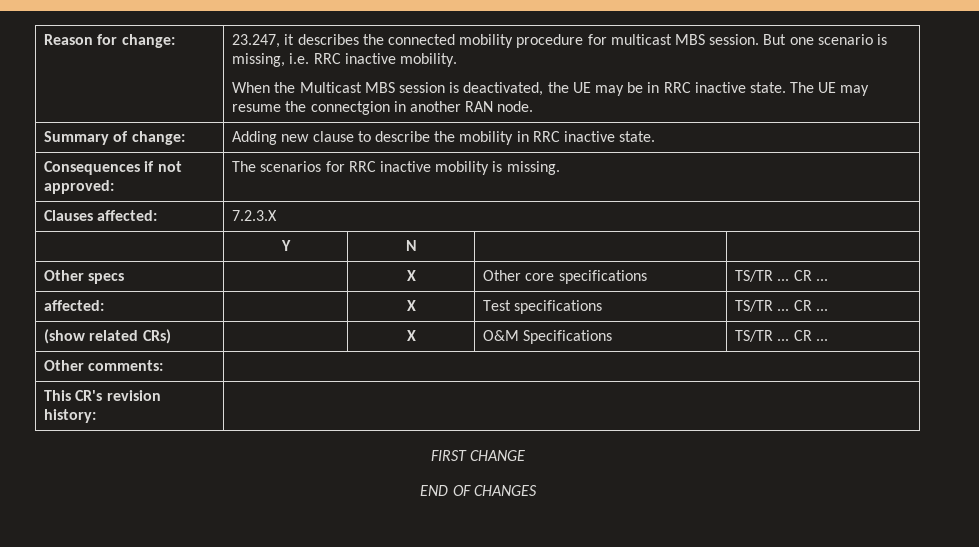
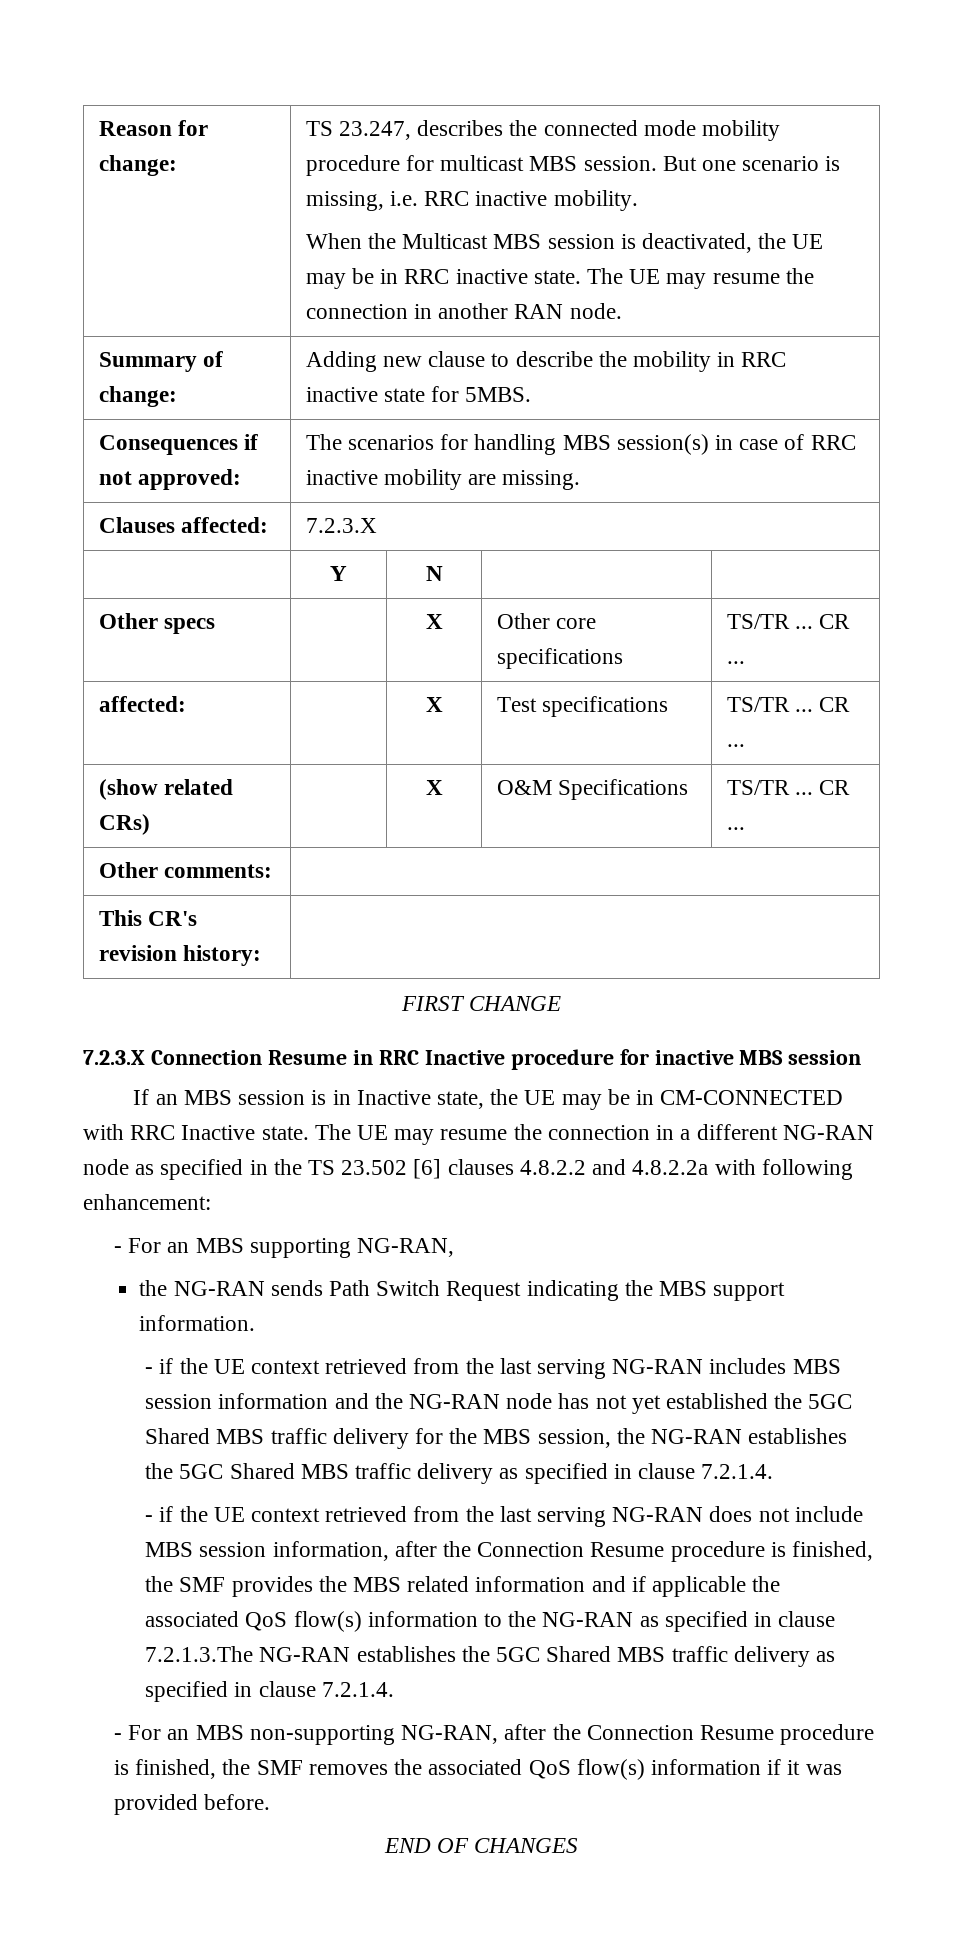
[232,34,295,48] 23.247, it -> [305,121,411,140] TS 23.247,
(456, 39) none -> [643,120,696,136] mode
[310,101,390,115] connectgion -> [305,304,408,319] connection
[619,131,656,142] state. -> [383,386,532,402] state for 5MBS.
(345, 166) none -> [474,434,805,455] handling MBS session(s) in case of
[492,161,503,172] is -> [468,474,497,485] are
(526, 455) none -> [83,1049,862,1070] [133,1089,844,1110] [83,1124,874,1145] [83,1159,853,1180] [83,1194,211,1210] [114,1238,455,1258] [139,1280,786,1301] [139,1315,256,1331] [145,1358,841,1379] [145,1393,853,1414] [145,1428,848,1449] [145,1463,774,1484] [145,1506,863,1527] [145,1541,873,1562] [145,1576,781,1597] [145,1611,836,1632] [145,1646,835,1667] [145,1681,394,1702] [114,1724,875,1745] [114,1759,842,1780] [114,1794,271,1815] // 7.2.3.X Connection Resume in RRC Inactive procedure for inactive MBS session // If an MBS session is in Inactive state, the UE may be in CM-CONNECTED with RRC Inactive state. The UE may resume the connection in a different NG-RAN node as specified in the TS 23.502 [6] clauses 4.8.2.2 and 4.8.2.2a with following enhancement: // - For an MBS supporting NG-RAN, // the NG-RAN sends Path Switch Request indicating the MBS support information. // - if the UE context retrieved from the last serving NG-RAN includes MBS session information and the NG-RAN node has not yet established the 5GC Shared MBS traffic delivery for the MBS session, the NG-RAN establishes the 5GC Shared MBS traffic delivery as specified in clause 7.2.1.4. // - if the UE context retrieved from the last serving NG-RAN does not include MBS session information, after the Connection Resume procedure is finished, the SMF provides the MBS related information and if applicable the associated QoS flow(s) information to the NG-RAN as specified in clause 7.2.1.3.The NG-RAN establishes the 5GC Shared MBS traffic delivery as specified in clause 7.2.1.4. // - For an MBS non-supporting NG-RAN, after the Connection Resume procedure is finished, the SMF removes the associated QoS flow(s) information if it was provided before.

